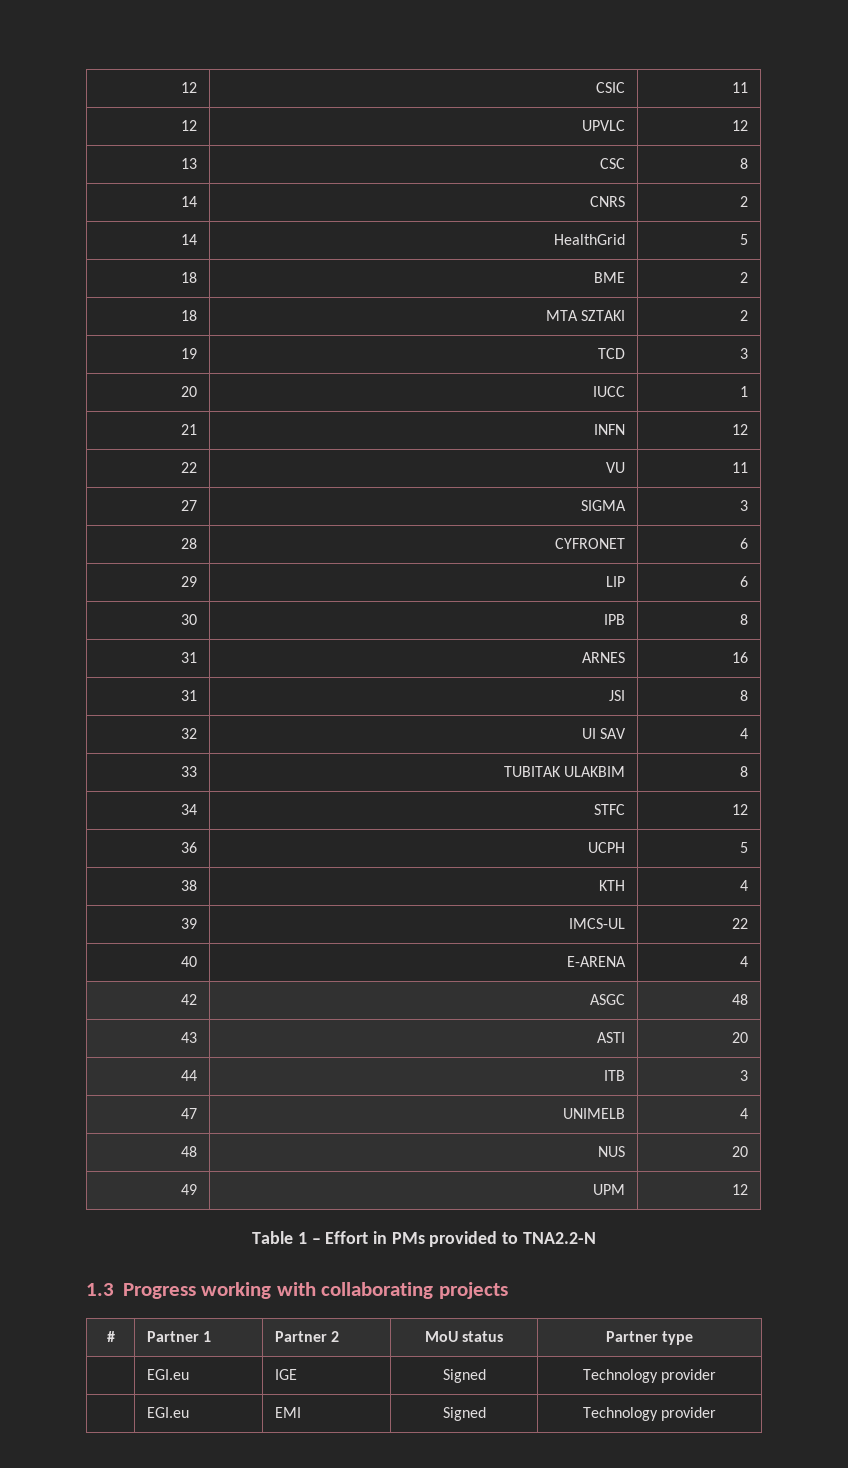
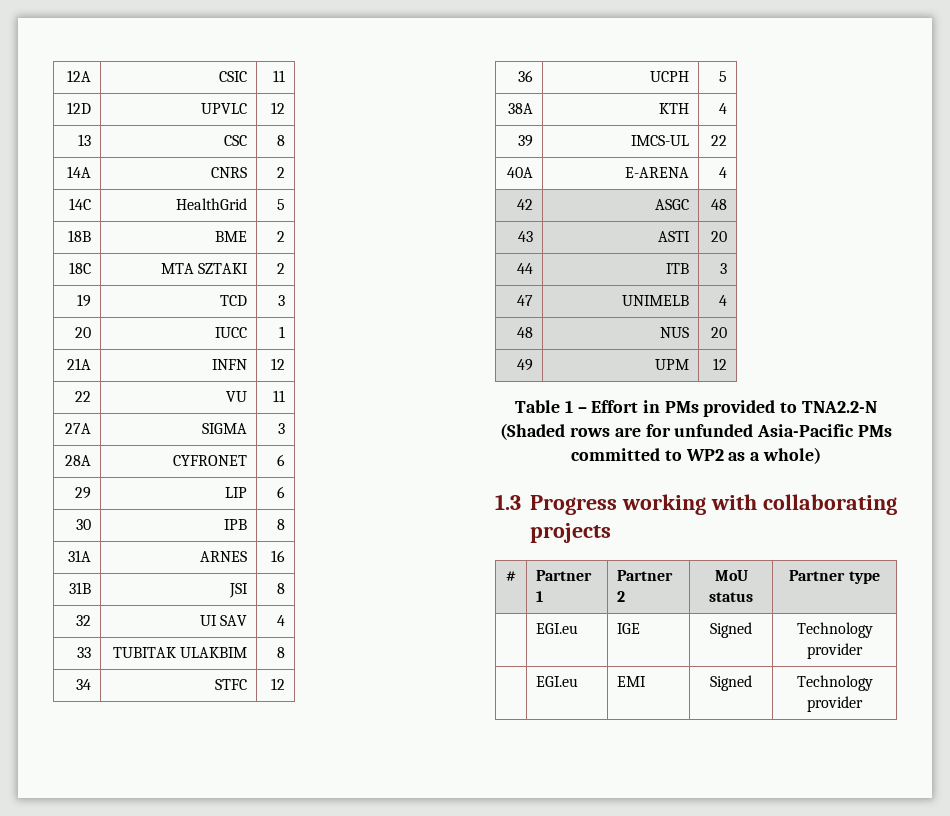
[180,82,197,93] 12 -> [66,70,91,82] 12A
[180,120,197,131] 12 -> [66,102,91,114] 12D
[180,196,197,207] 14 -> [66,166,91,178] 14A
[180,234,197,245] 14 -> [68,198,91,210] 14C
[180,272,197,283] 18 -> [67,230,91,242] 18B
[180,310,197,321] 18 -> [68,262,91,274] 18C
[180,424,197,435] 21 -> [66,358,91,370] 21A
[180,500,197,511] 27 -> [64,423,91,434] 27A
[180,538,197,549] 28 -> [64,455,91,466] 28A
[180,652,197,663] 31 -> [67,550,91,562] 31A
[180,690,197,701] 31 -> [68,582,91,594] 31B
[180,880,197,891] 38 -> [507,103,533,114] 38A
[180,956,197,967] 40 -> [506,167,533,178] 40A
(596, 1238) none -> [500,423,892,440] [571,447,821,464] (Shaded rows are for unfunded Asia-Pacific PMs committed to WP2 as a whole)

